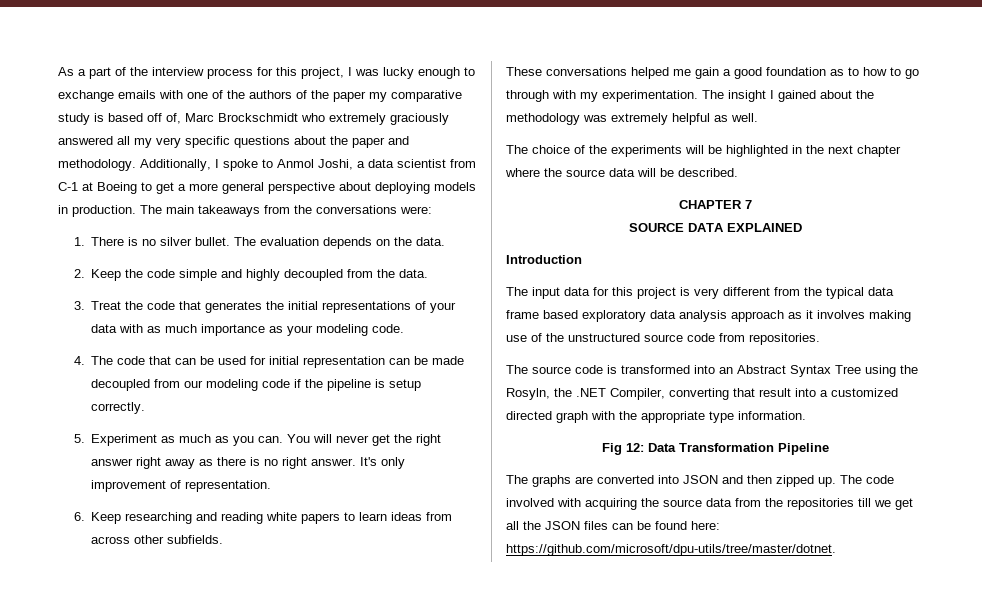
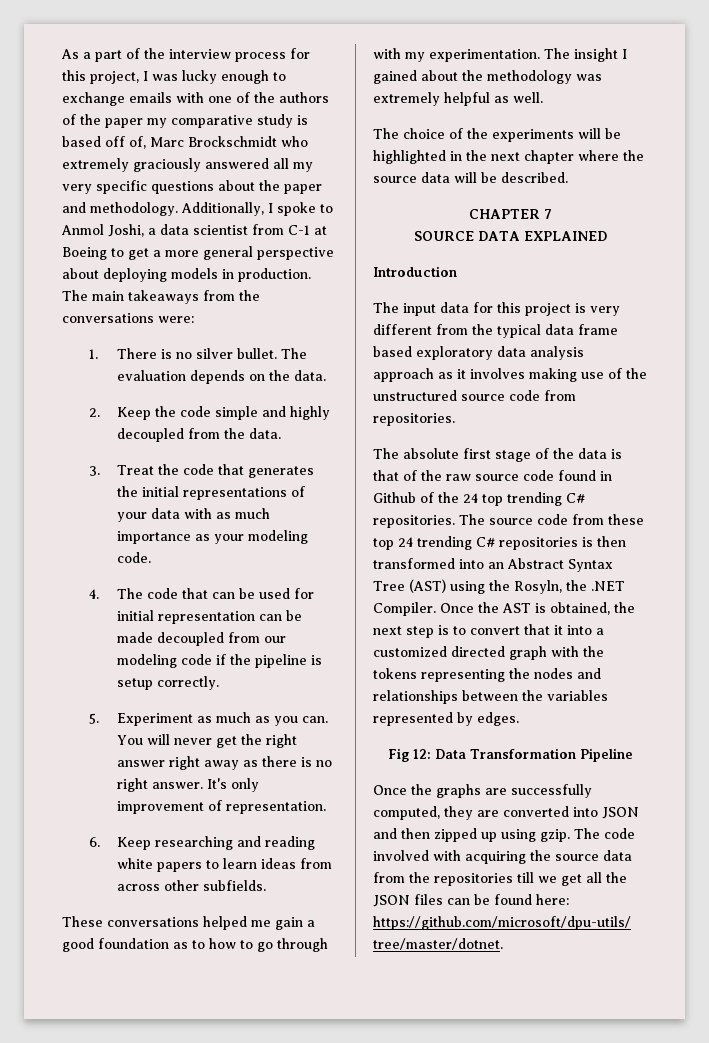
[532,365,617,374] source code is -> [403,448,622,462] [373,470,612,481] [373,492,585,506] [373,514,644,528] [373,536,626,550] absolute first stage of the data is that of the raw source code found in Github of the 24 top trending C# repositories. The source code from these top 24 trending C# repositories is then
(861, 369) none -> [409,579,446,593] (AST)
[610,388,791,400] Compiler, converting that result -> [373,602,635,616] [373,624,563,638] Compiler. Once the AST is obtained, the next step is to convert that it
[641,411,806,423] appropriate type information. -> [373,668,601,682] [373,690,608,704] [373,712,519,726] tokens representing the nodes and relationships between the variables represented by edges.
[506,475,571,487] The graphs -> [373,784,592,798] [373,806,473,820] Once the graphs are successfully computed, they
[818,477,836,487] up. -> [481,829,570,842] up using gzip.

